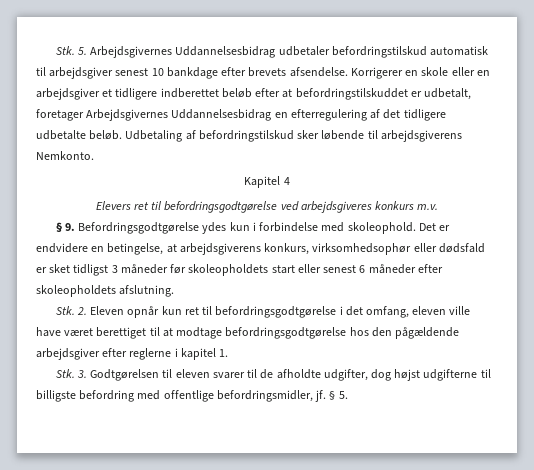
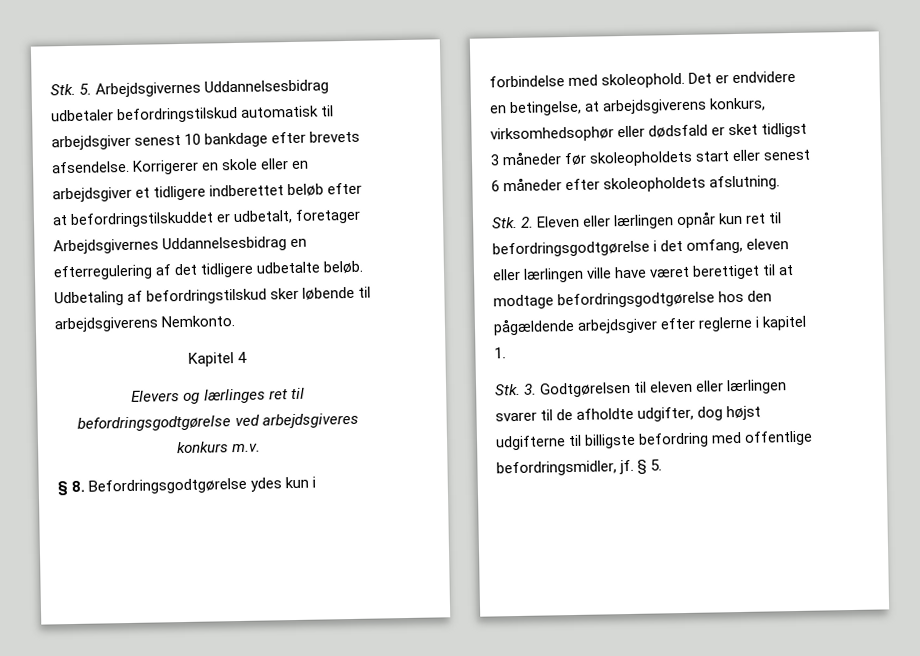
(131, 205) none -> [183,388,266,404] og lærlinges
[64,223,75,231] 9. -> [71,480,86,493] 8.
(125, 310) none -> [583,214,675,230] eller lærlingen
(447, 310) none -> [492,267,585,283] eller lærlingen
(210, 373) none -> [695,379,788,395] eller lærlingen

